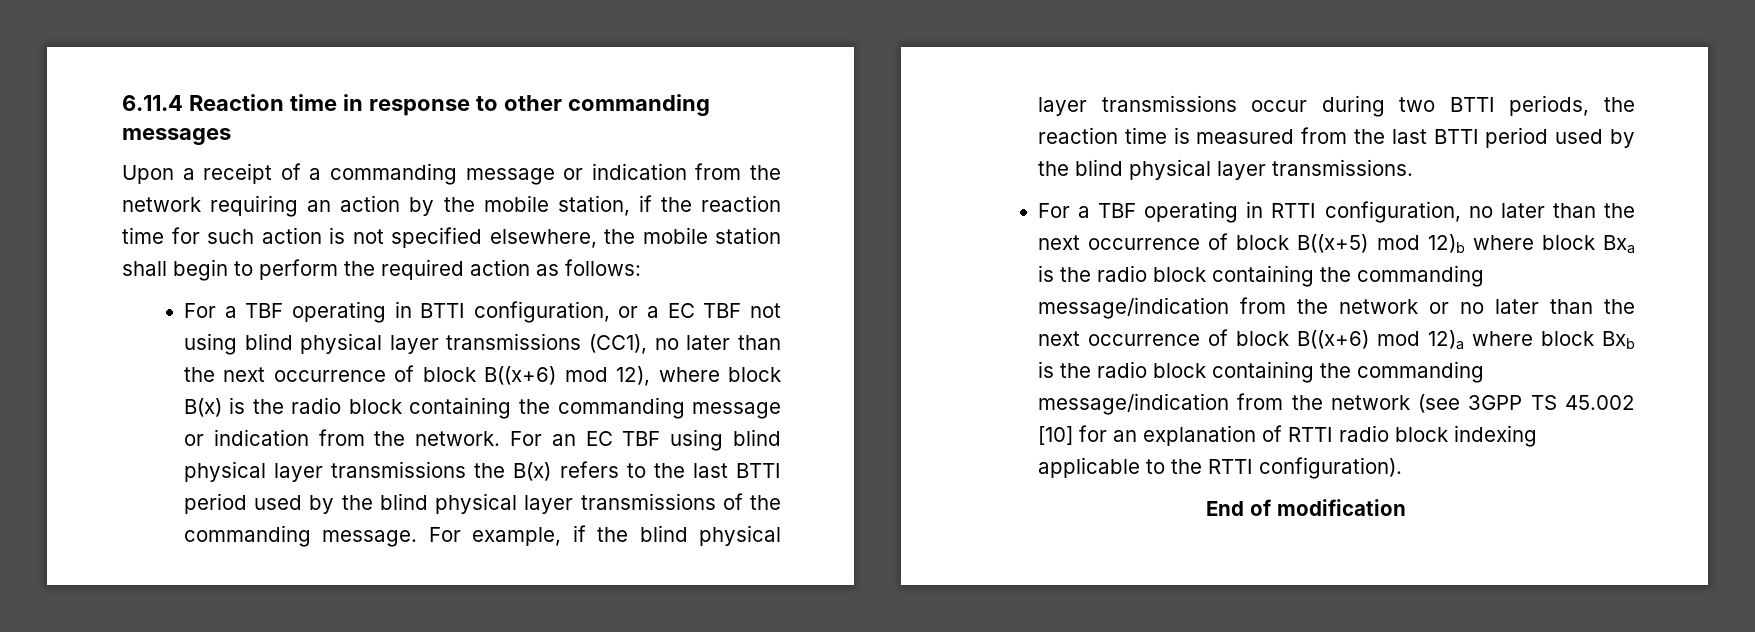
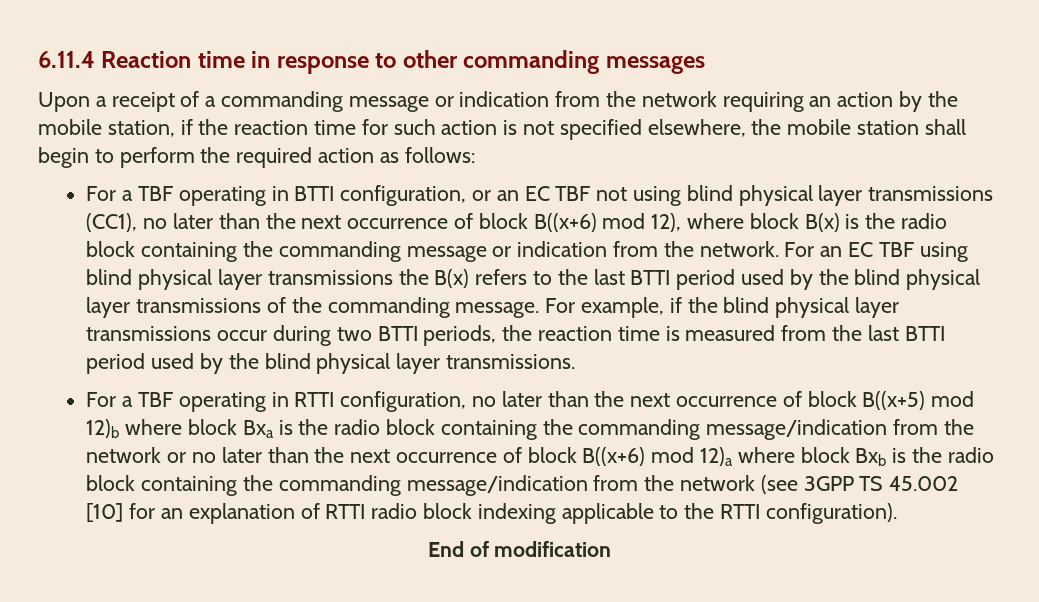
[647,306,660,318] a -> [496,190,519,201] an

